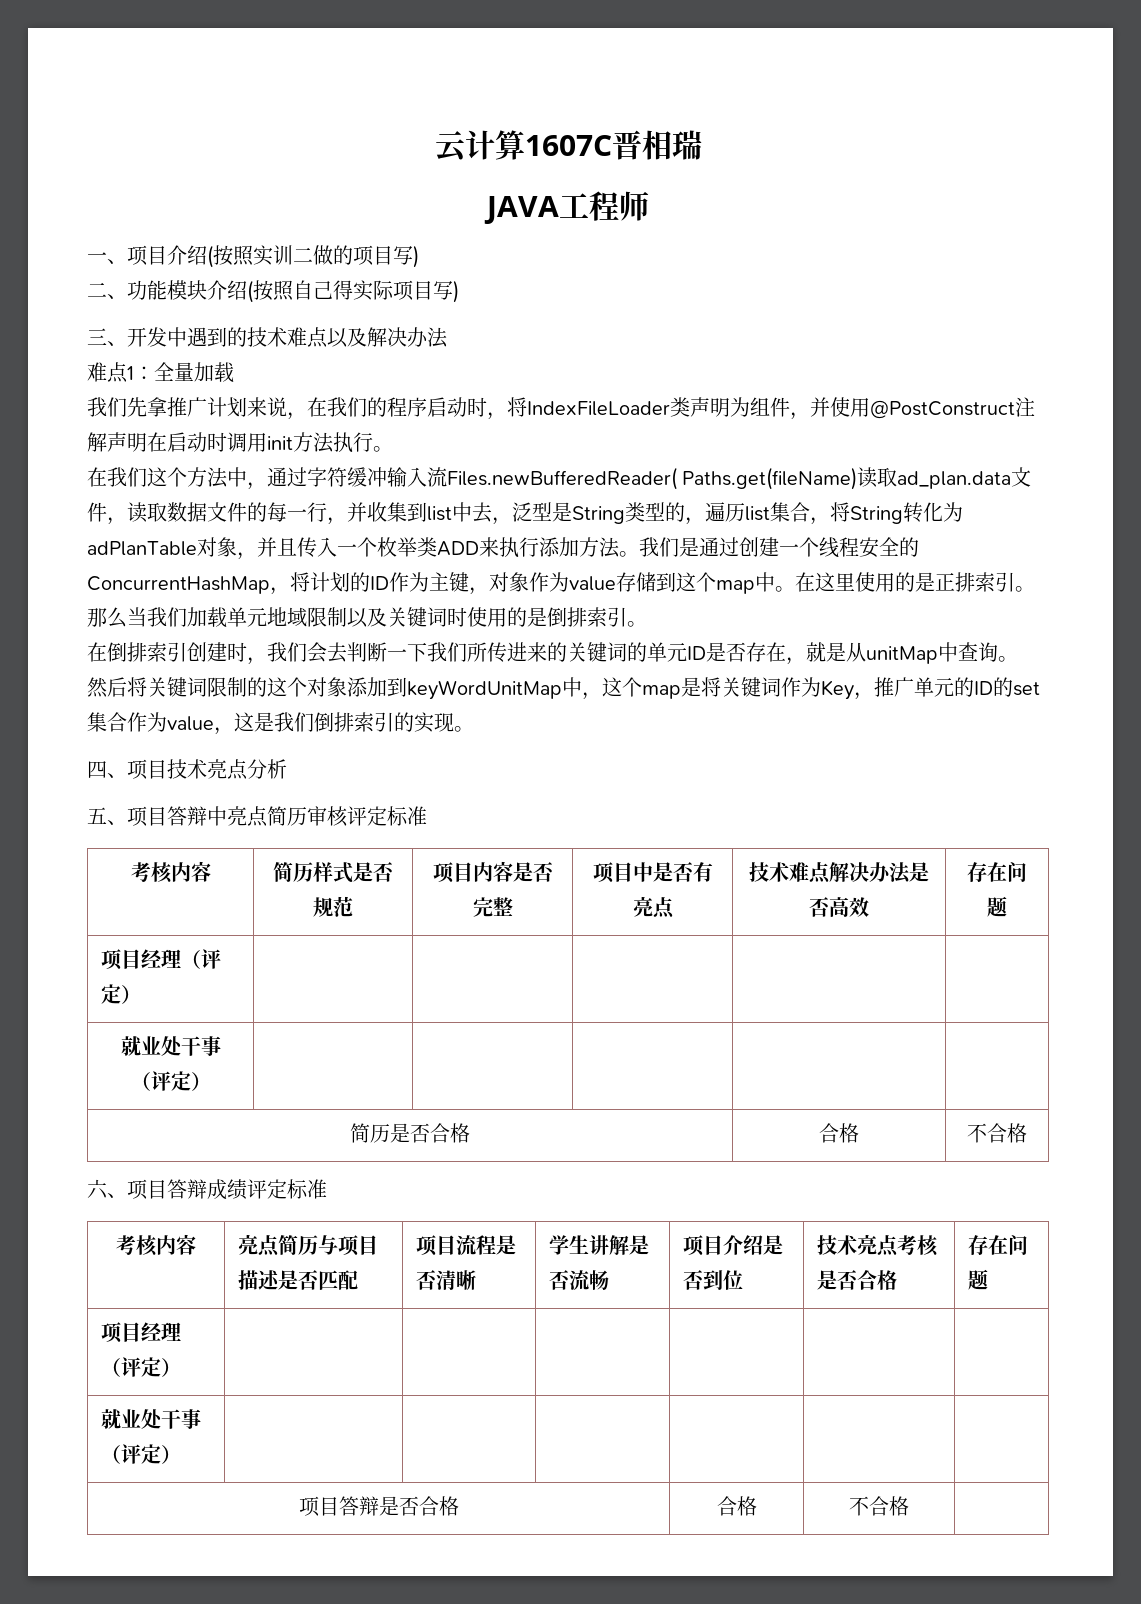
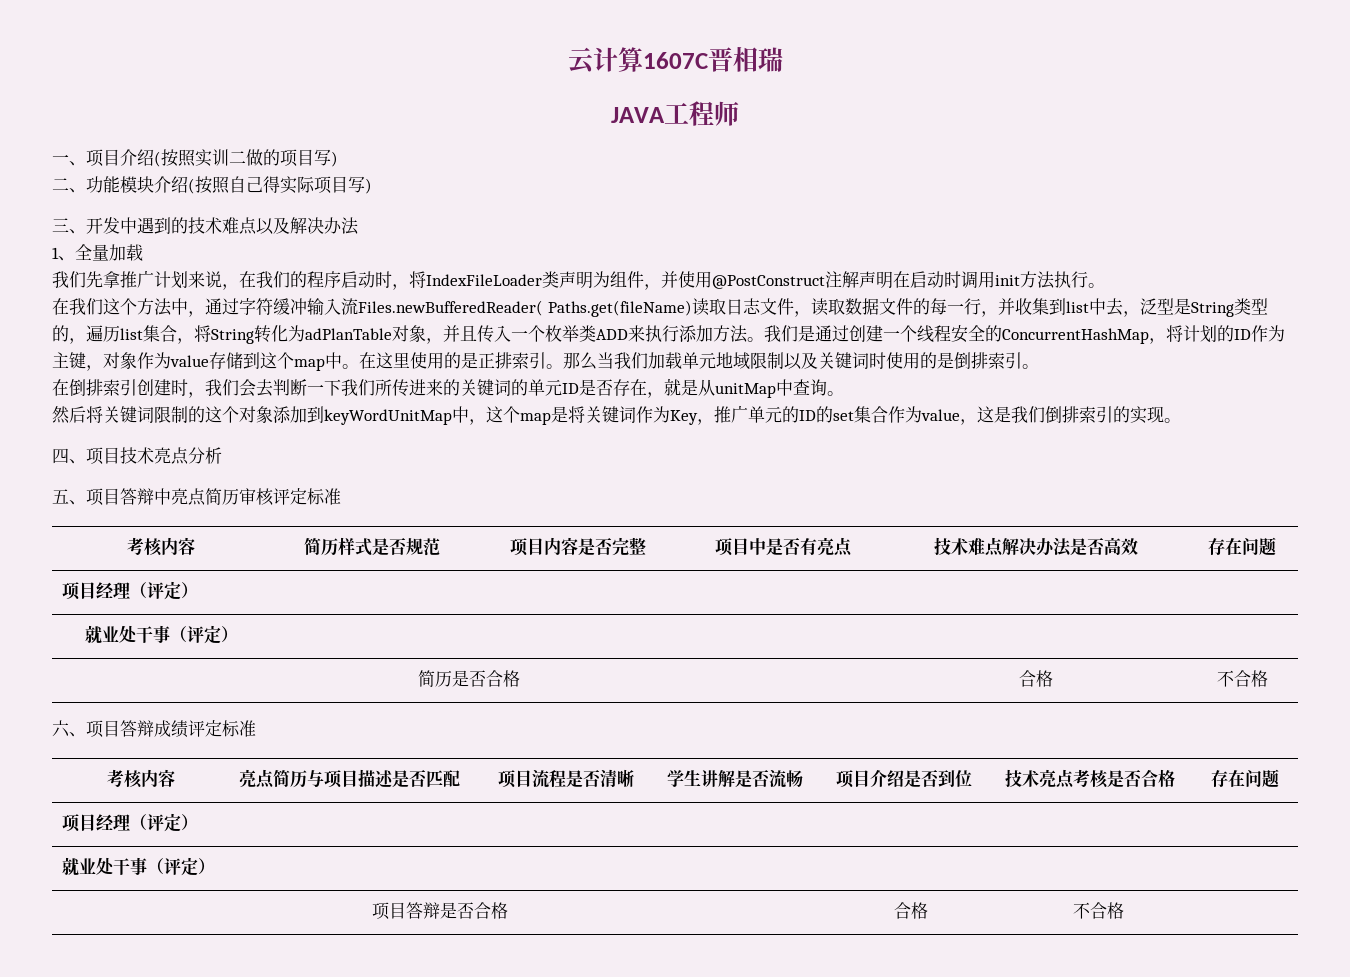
[87,362,154,383] 难点1： -> [52,247,75,261] 1、
[897,471,1012,489] ad_plan.data -> [725,298,761,315] 日志

